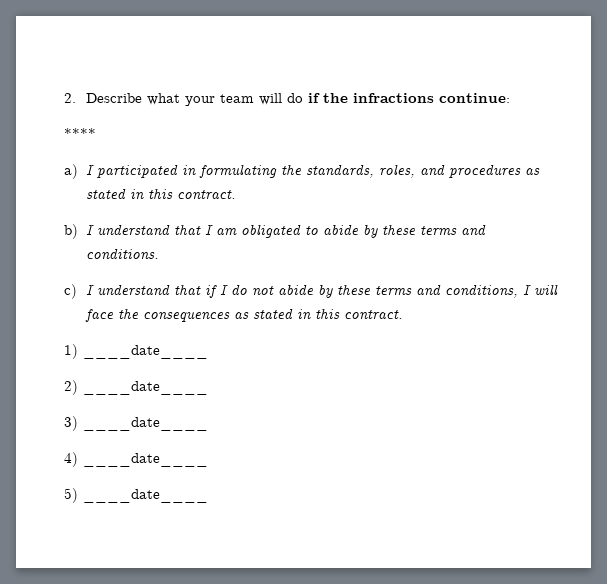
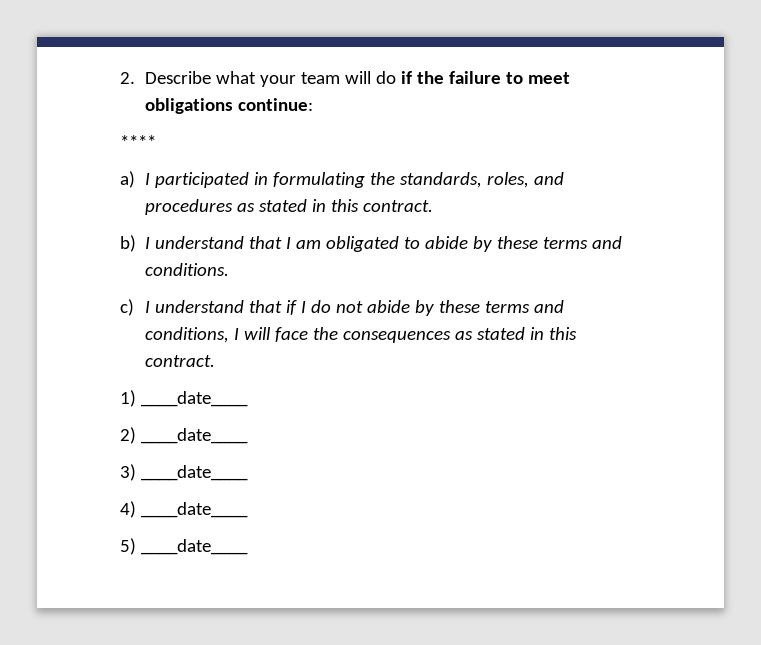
[353,93,435,103] infractions -> [449,71,571,84] [145,98,234,114] failure to meet obligations

